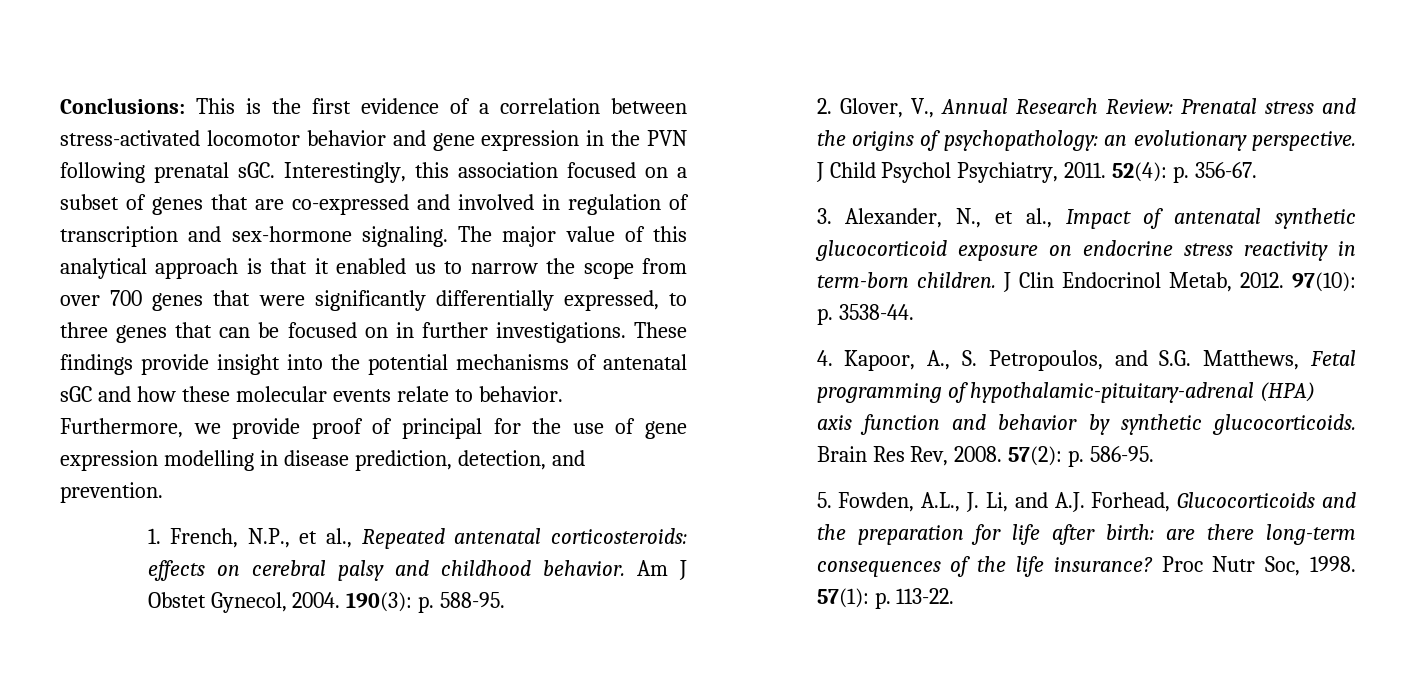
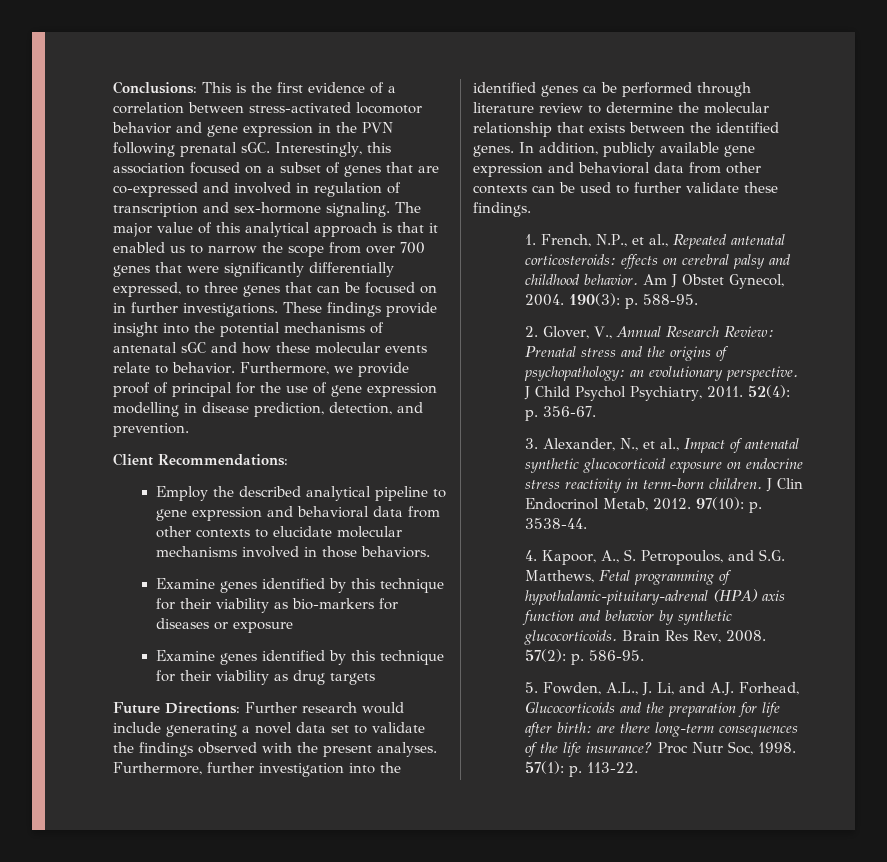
(163, 492) none -> [113,453,288,466] [155,486,446,501] [155,506,440,521] [155,526,402,538] [155,546,430,558] [155,578,444,593] [155,598,398,613] [155,618,293,633] [155,650,444,665] [155,670,375,685] [113,702,404,714] [113,722,425,737] [113,742,437,757] [113,762,401,777] [473,82,751,97] [473,102,769,114] [473,122,779,137] [473,142,755,157] [473,162,761,177] [473,182,778,194] [473,202,531,217] // Client Recommendations: // Employ the described analytical pipeline to gene expression and behavioral data from other contexts to elucidate molecular mechanisms involved in those behaviors. // Examine genes identified by this technique for their viability as bio-markers for diseases or exposure // Examine genes identified by this technique for their viability as drug targets // Future Directions: Further research would include generating a novel data set to validate the findings observed with the present analyses. Furthermore, further investigation into the identified genes ca be performed through literature review to determine the molecular relationship that exists between the identified genes. In addition, publicly available gene expression and behavioral data from other contexts can be used to further validate these findings.

